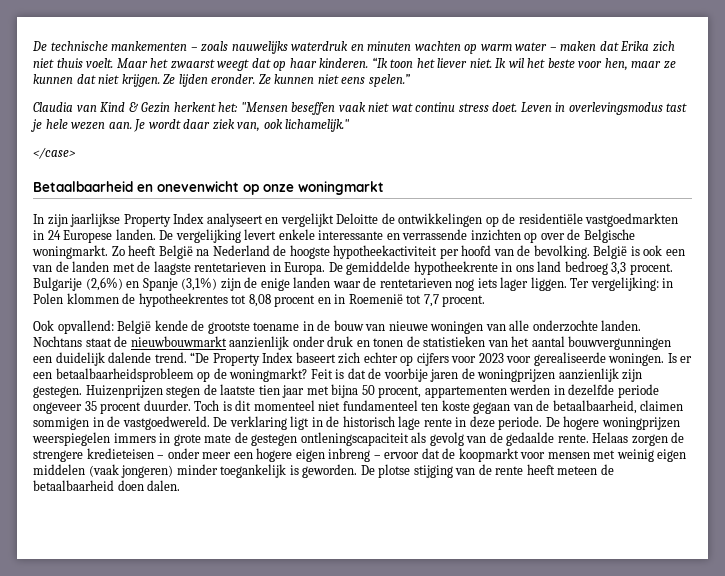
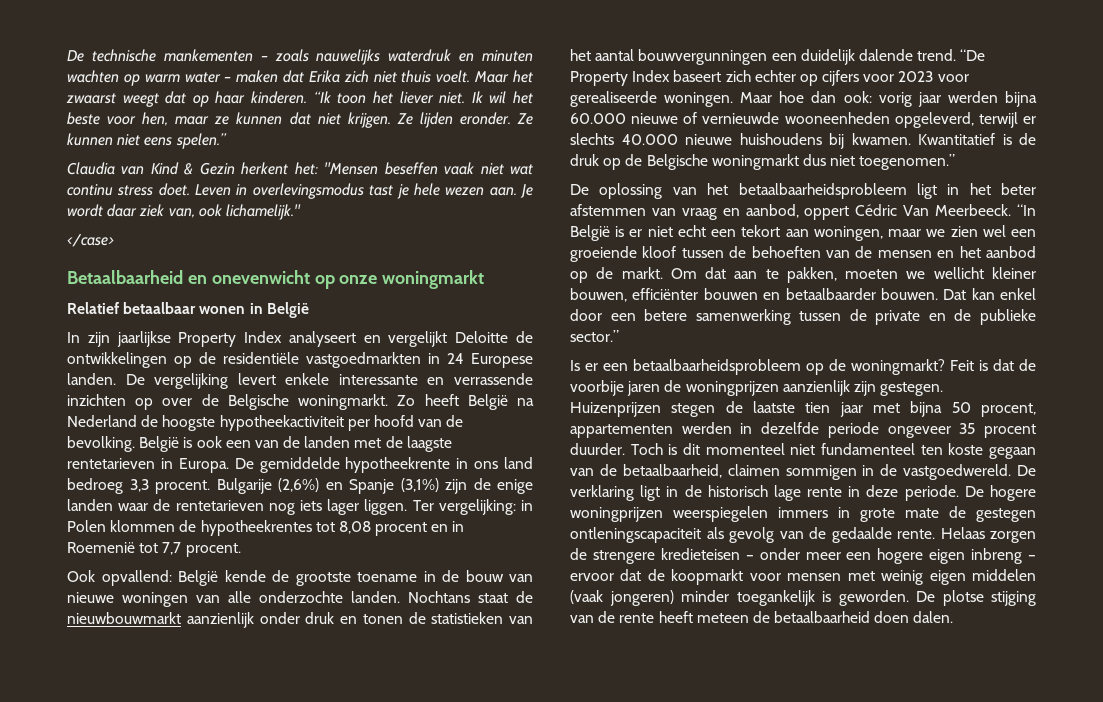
(384, 188) none -> [67,302,309,318] // Relatief betaalbaar wonen in België
(665, 359) none -> [740,91,1037,107] [570,112,1036,128] [570,133,1036,149] [570,154,956,170] [570,183,1036,199] [570,204,1036,220] [570,225,1036,241] [570,246,1036,262] [570,267,1036,283] [570,288,1036,302] [570,309,1036,325] [570,330,619,342] Maar hoe dan ook: vorig jaar werden bijna 60.000 nieuwe of vernieuwde wooneenheden opgeleverd, terwijl er slechts 40.000 nieuwe huishoudens bij kwamen. Kwantitatief is de druk op de Belgische woningmarkt dus niet toegenomen.” // De oplossing van het betaalbaarheidsprobleem ligt in het beter afstemmen van vraag en aanbod, oppert Cédric Van Meerbeeck. “In België is er niet echt een tekort aan woningen, maar we zien wel een groeiende kloof tussen de behoeften van de mensen en het aanbod op de markt. Om dat aan te pakken, moeten we wellicht kleiner bouwen, efficiënter bouwen en betaalbaarder bouwen. Dat kan enkel door een betere samenwerking tussen de private en de publieke sector.” //

